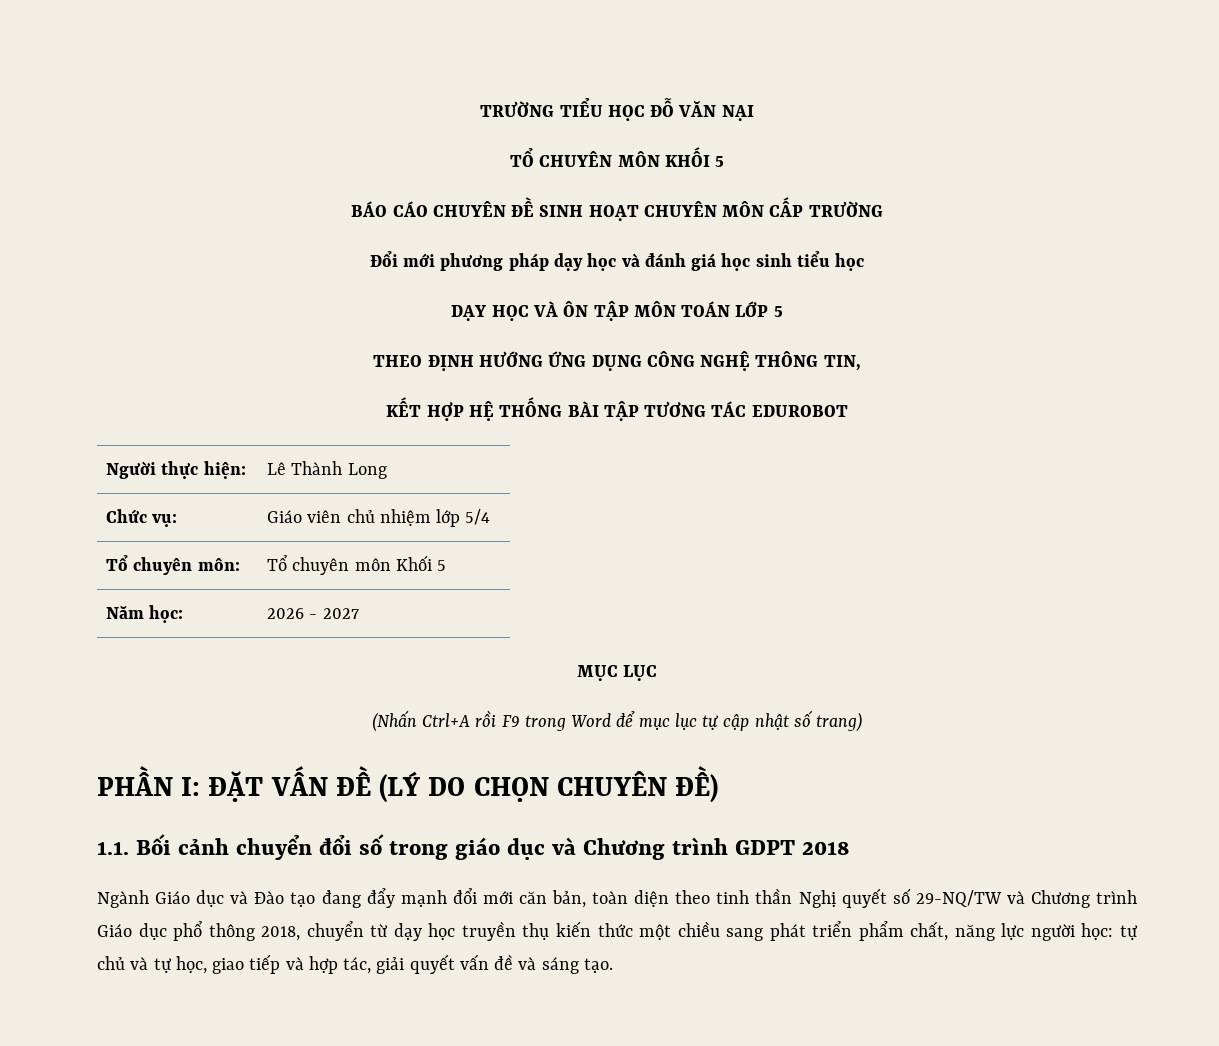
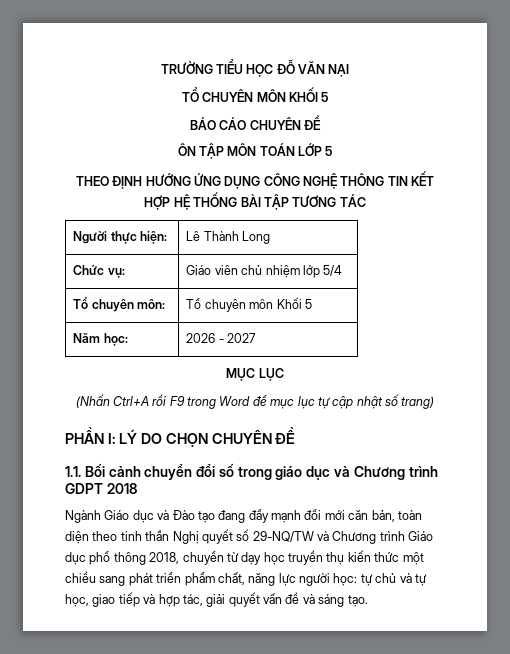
[539,197,883,221] [369,251,865,271] [451,301,558,321] SINH HOẠT CHUYÊN MÔN CẤP TRƯỜNG // Đổi mới phương pháp dạy học và đánh giá học sinh tiểu học // DẠY HỌC VÀ -> (322, 122) //
[823,355,861,371] TIN, // -> [387,176,408,186] TIN
[751,405,848,417] EDUROBOT -> (366, 200) none
[208,766,421,803] ĐẶT VẤN ĐỀ (LÝ -> [118,429,137,444] LÝ
[675,766,719,803] ĐỀ) -> [275,427,296,444] ĐỀ

